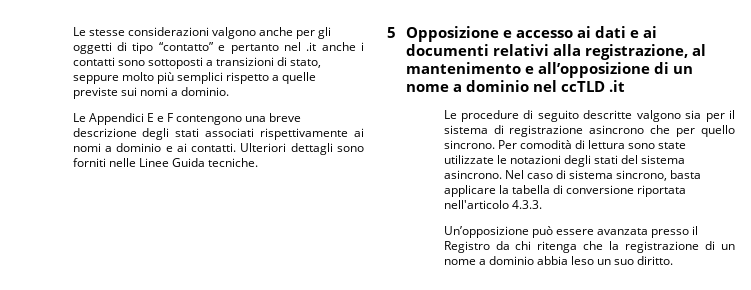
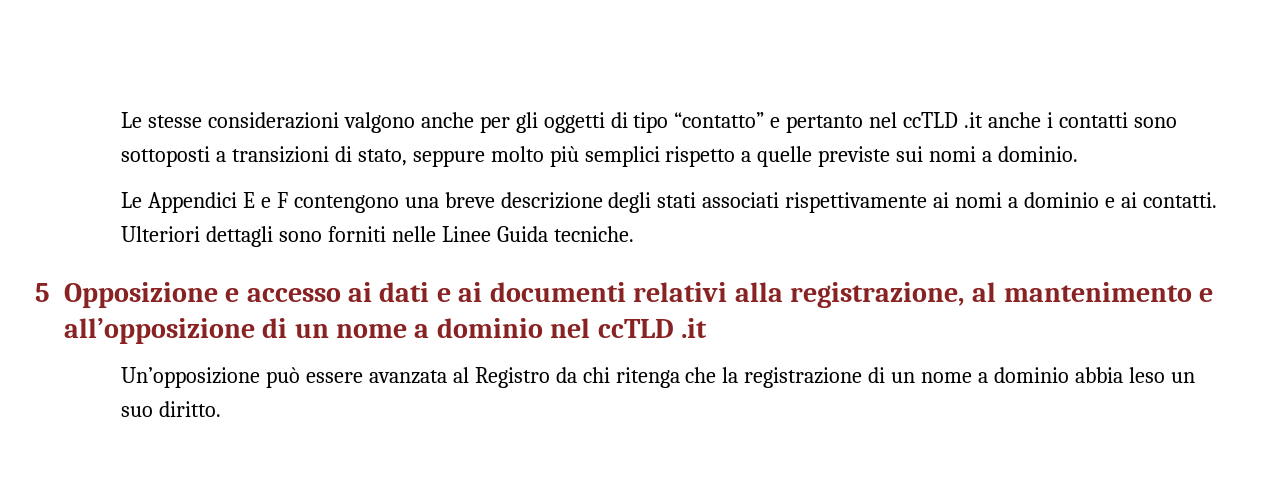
(301, 46) none -> [903,112,959,128] ccTLD
[443,110,735,122] [443,125,735,137] [443,140,687,149] [443,155,686,167] [443,170,702,181] [443,185,687,197] [443,200,542,209] // Le procedure di seguito descritte valgono sia per il sistema di registrazione asincrono che per quello sincrono. Per comodità di lettura sono state utilizzate le notazioni degli stati del sistema asincrono. Nel caso di sistema sincrono, basta applicare la tabella di conversione riportata nell'articolo 4.3.3. -> (708, 328) none
[651,226,699,238] presso il -> [452,367,469,383] al

